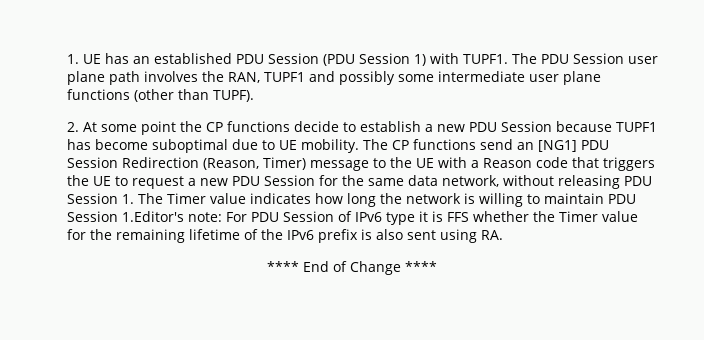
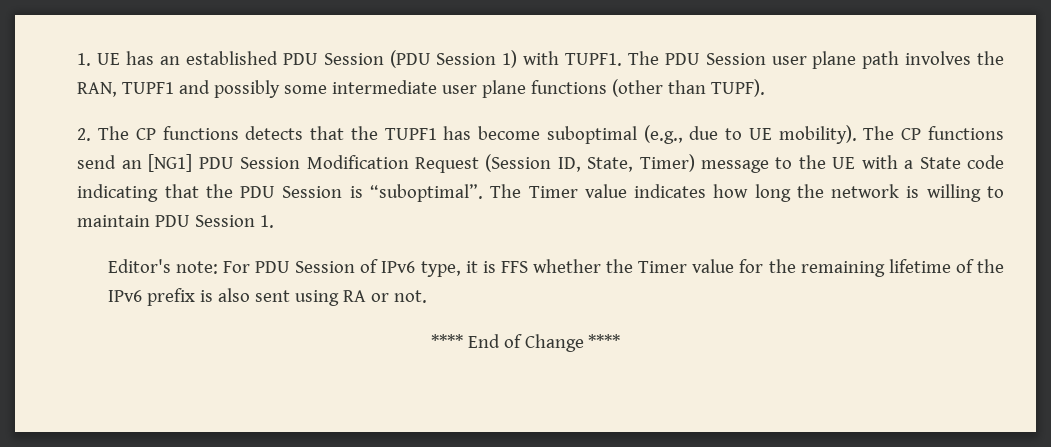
[83,121,613,135] At some point the CP functions decide to establish a new PDU Session because -> [98,126,378,140] The CP functions detects that the
(229, 146) none -> [643,125,683,144] (e.g.,
[301,139,360,153] mobility. -> [778,125,857,144] mobility).
[122,157,260,170] Redirection (Reason, -> [306,154,634,173] Modification Request (Session ID, State,
[483,157,656,171] [67,175,653,189] [67,193,135,204] Reason code that triggers the UE to request a new PDU Session for the same data network, without releasing PDU Session 1. -> [919,155,1005,169] [77,184,484,202] State code indicating that the PDU Session is “suboptimal”.
[122,211,185,222] 1.Editor's -> [260,215,275,228] [107,259,171,273] 1. // Editor's
[386,212,416,225] type -> [420,261,461,277] type,
[481,230,504,240] RA. -> [342,290,427,303] RA or not.

